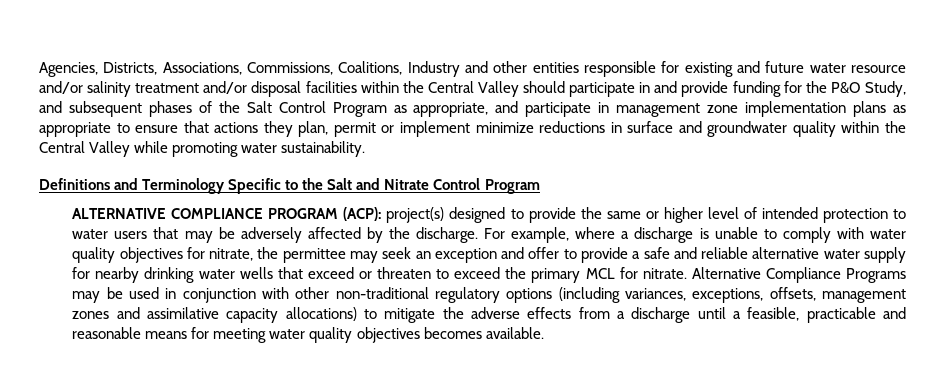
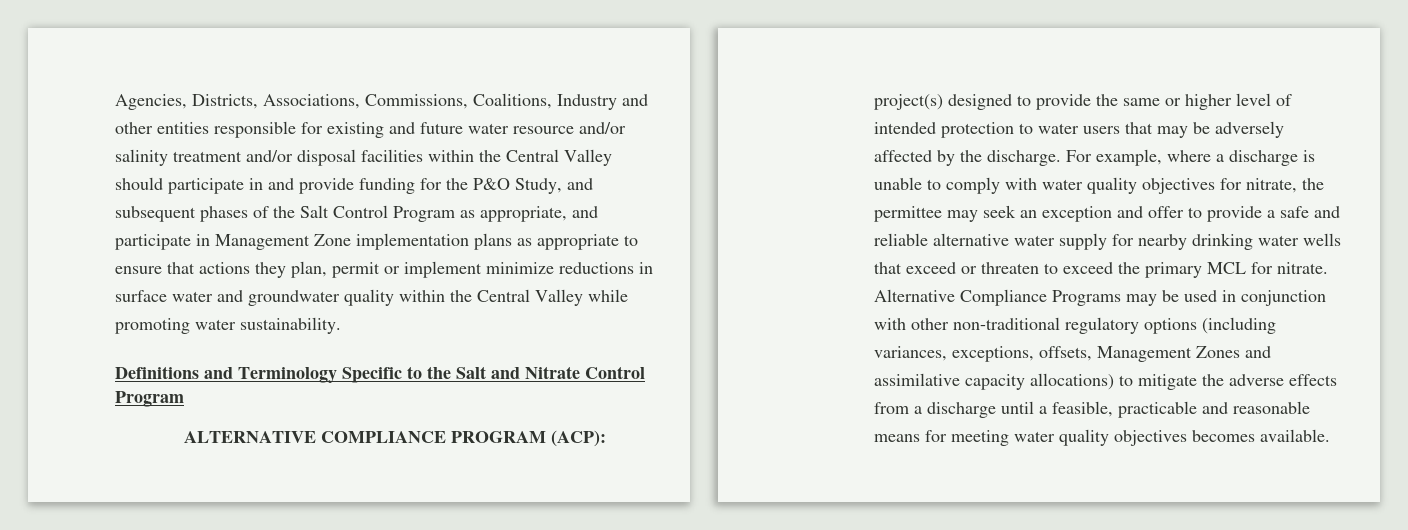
[616,103,739,117] management zone -> [215,234,351,250] Management Zone
(674, 127) none -> [172,291,213,302] water
[822,289,907,303] [72,311,110,319] management zones -> [1096,346,1240,362] Management Zones

